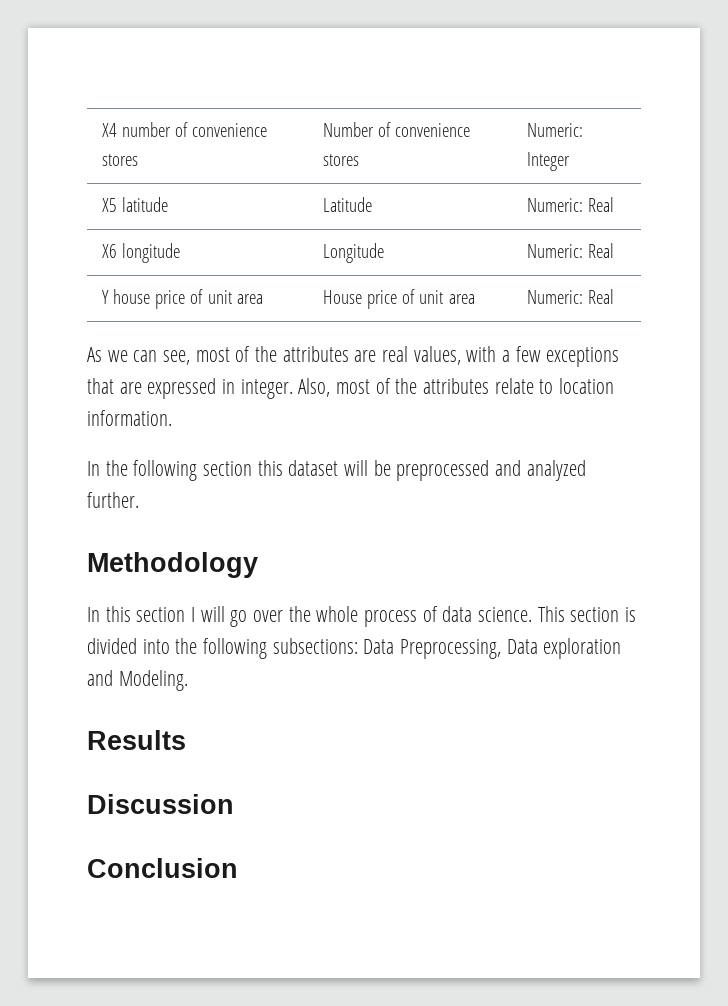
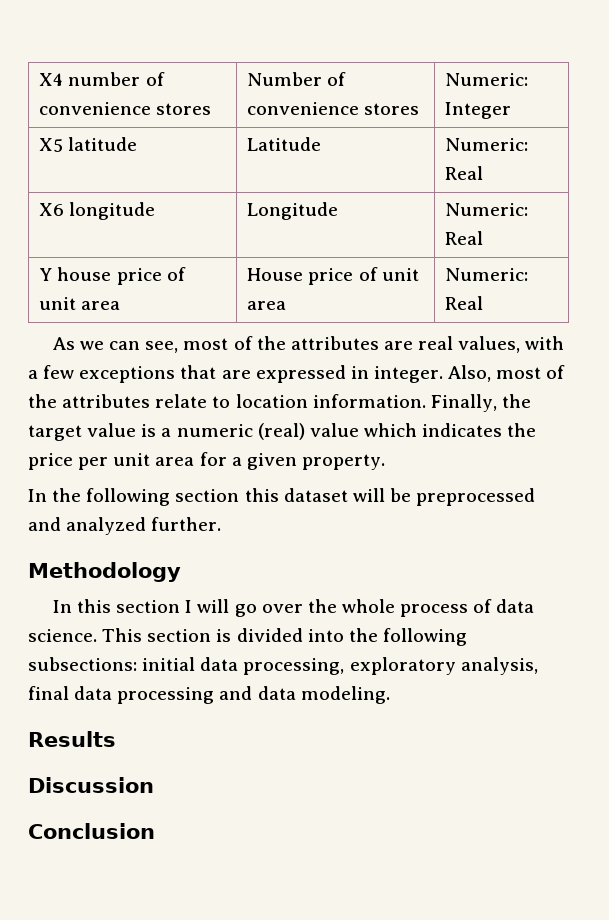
(172, 418) none -> [430,394,531,412] [28,423,537,441] [28,452,385,470] Finally, the target value is a numeric (real) value which indicates the price per unit area for a given property.
[363,638,622,659] [87,670,188,691] Data Preprocessing, Data exploration and Modeling. -> [142,657,538,675] [28,686,390,704] initial data processing, exploratory analysis, final data processing and data modeling.

